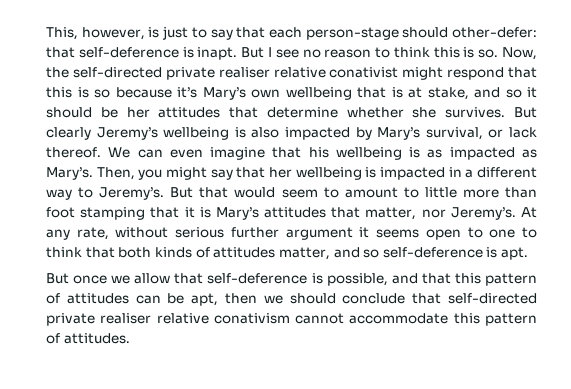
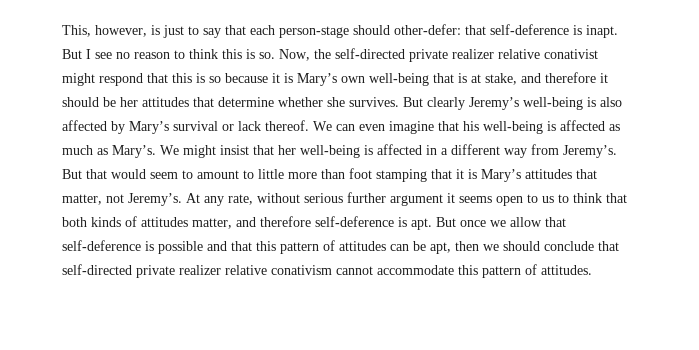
[218,67,270,78] realiser -> [452,49,494,59] realizer
[177,87,197,98] it’s -> [272,73,293,83] it is
[285,87,352,100] wellbeing -> [369,73,429,86] well-being
[505,89,522,98] so -> [545,72,596,83] therefore
[163,127,230,140] wellbeing -> [523,97,583,110] well-being
[285,127,350,140] impacted -> [62,120,107,131] affected
[425,127,483,140] survival, -> [173,121,218,131] survival
[335,147,537,160] [46,167,445,180] wellbeing is as impacted as Mary’s. Then, you might say that her wellbeing is impacted -> [483,120,620,134] [62,144,422,158] well-being is affected as much as Mary’s. We might insist that her well-being is affected
[78,187,94,198] to -> [531,144,559,155] from
[421,209,446,218] nor -> [106,194,124,203] not
[489,229,516,238] one -> [542,196,554,203] us
[363,249,380,258] so -> [260,216,311,227] therefore
(529, 253) // -> (432, 224) none
[326,273,388,286] possible, -> [158,241,203,254] possible
[100,313,152,324] realiser -> [179,265,221,275] realizer

